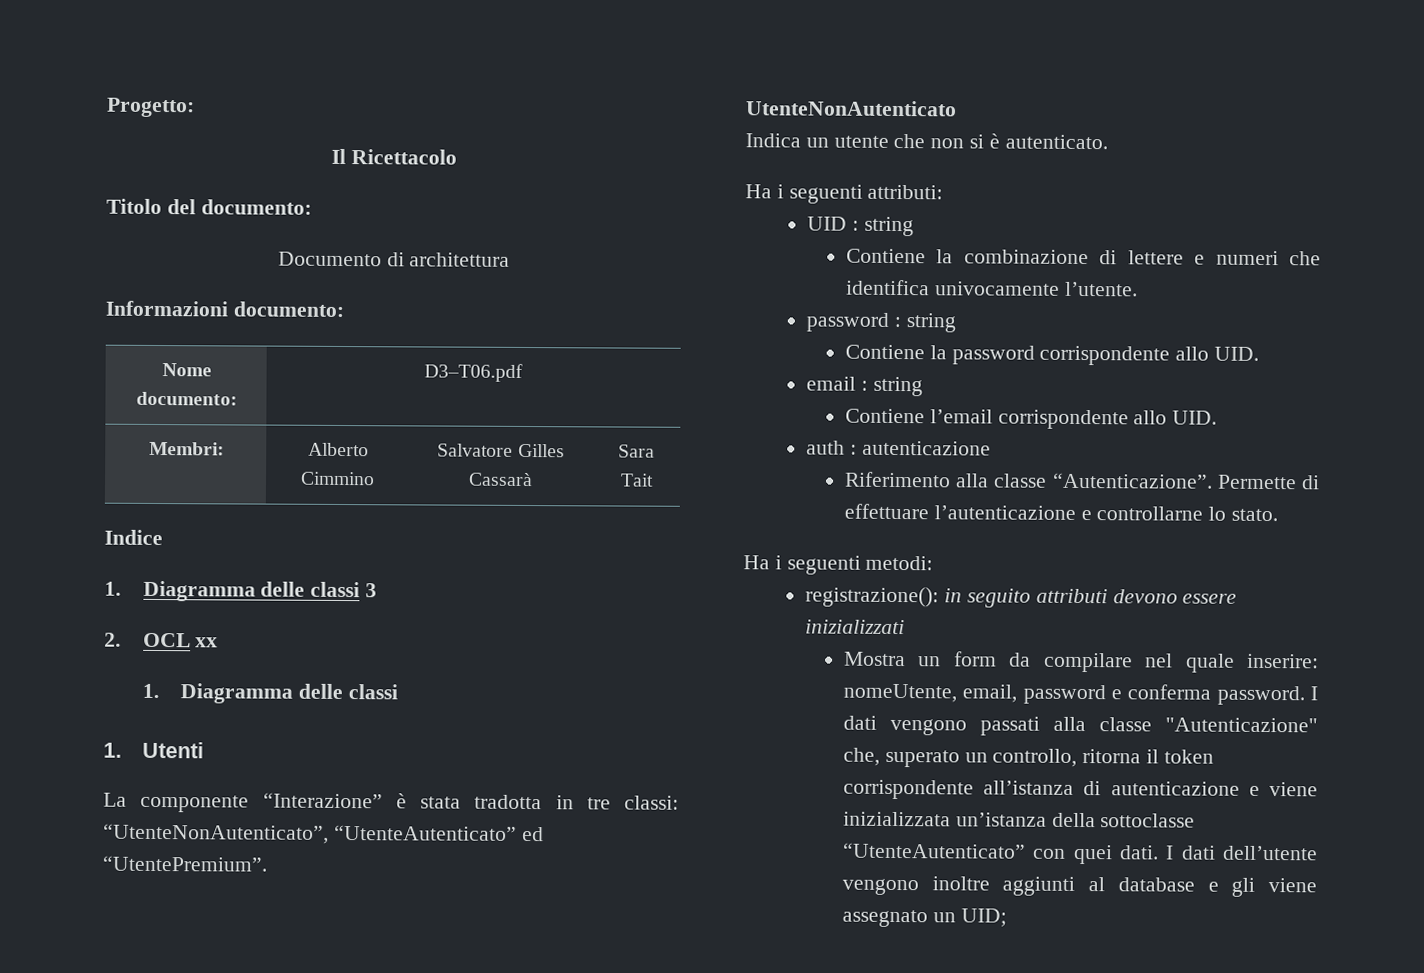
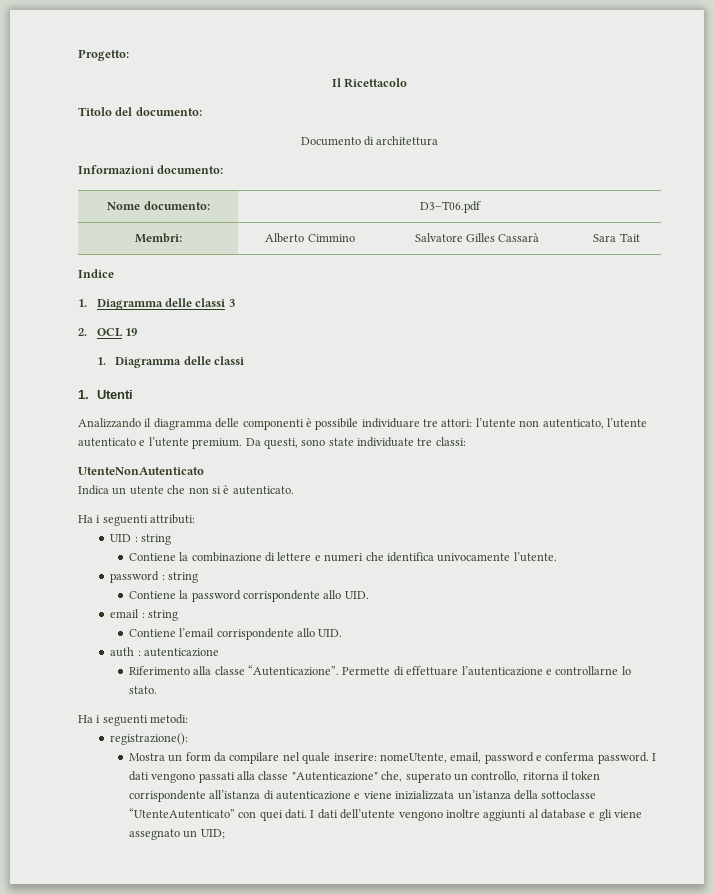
[195,637,219,648] xx -> [124,328,137,336] 19
[103,792,679,813] [103,823,544,844] [102,855,267,872] La componente “Interazione” è stata tradotta in tre classi: “UtenteNonAutenticato”, “UtenteAutenticato” ed “UtentePremium”. -> [78,418,647,430] [78,437,466,449] Analizzando il diagramma delle componenti è possibile individuare tre attori: l’utente non autenticato, l’utente autenticato e l’utente premium. Da questi, sono state individuate tre classi:
[944,588,1238,608] [805,619,906,635] in seguito attributi devono essere inizializzati -> (189, 739) none

